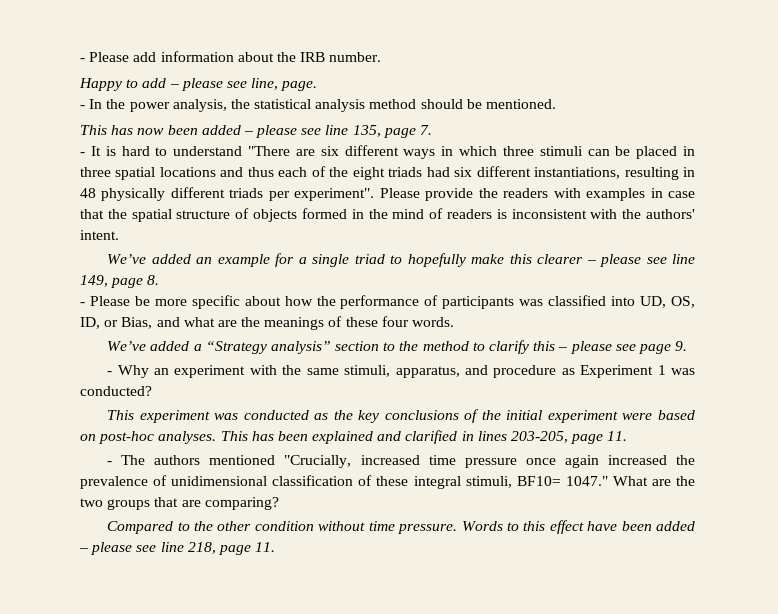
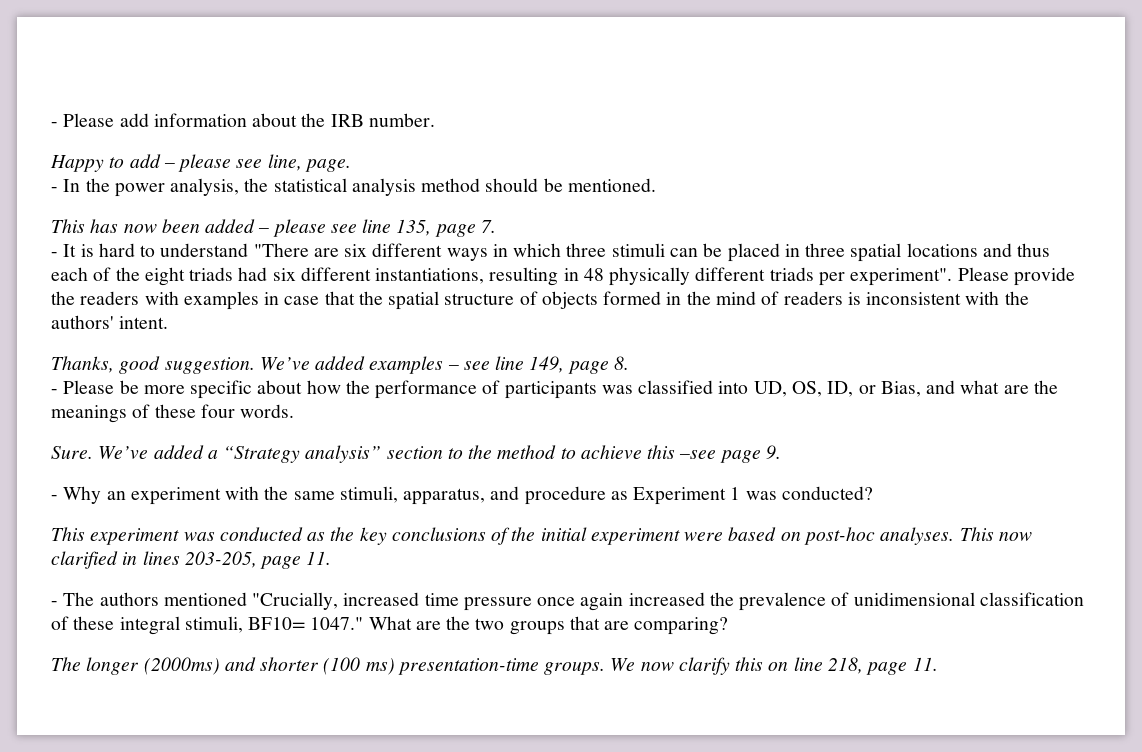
[107,253,642,267] We’ve added an example for a single triad to hopefully make this clearer – please -> [51,356,459,374] Thanks, good suggestion. We’ve added examples –
(455, 322) none -> [51,446,93,459] Sure.
[489,340,636,354] clarify this – please see -> [580,445,717,459] achieve this –see
[251,431,402,444] has been explained and -> [998,532,1032,541] now
[107,520,696,534] [79,542,157,555] Compared to the other condition without time pressure. Words to this effect have been added – please see -> [51,657,789,675] The longer (2000ms) and shorter (100 ms) presentation-time groups. We now clarify this on

